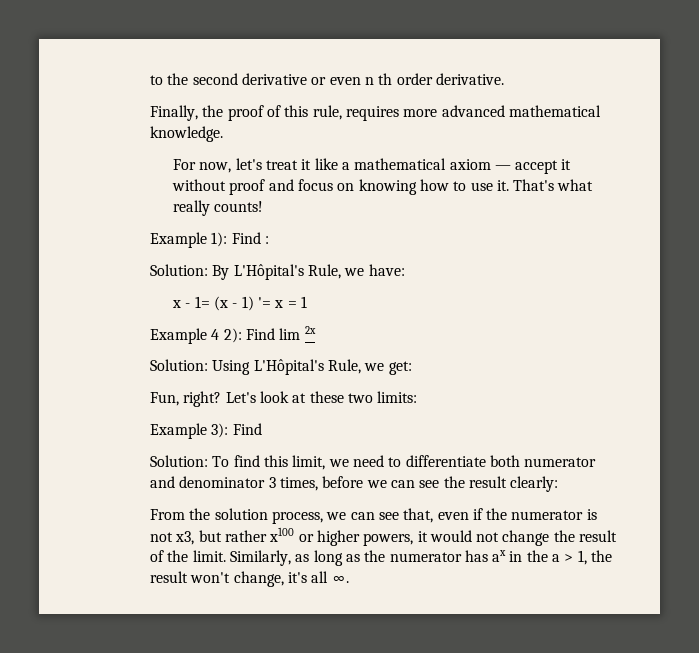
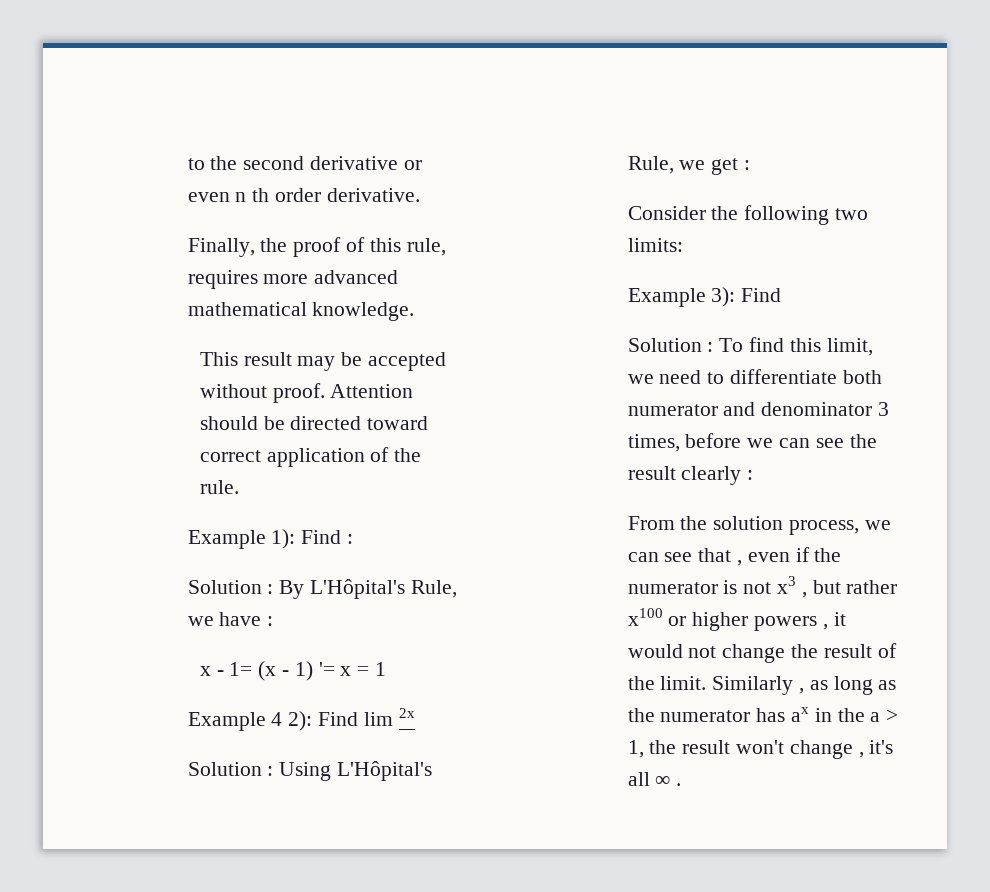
[172,158,572,174] [171,179,594,195] [172,200,264,216] For now, let's treat it like a mathematical axiom — accept it without proof and focus on knowing how to use it. That's what really counts! -> [199,352,447,371] [199,383,414,403] [199,416,429,430] [199,447,422,467] [199,480,239,494] This result may be accepted without proof. Attention should be directed toward correct application of the rule.
[149,264,208,276] Solution: -> [187,580,274,594] Solution :
[368,264,405,276] have: -> [219,612,274,626] have :
[149,359,208,371] Solution: -> [187,762,274,776] Solution :
[388,361,412,375] [149,391,344,407] get: // Fun, right? Let's look at these -> [711,158,750,175] [627,205,830,225] get : // Consider the following
[149,455,208,467] Solution: -> [627,338,714,352] Solution :
[510,476,559,492] clearly: -> [681,466,754,485] clearly :
[403,508,434,523] that, -> [698,548,742,566] that ,
[175,531,195,545] x3, -> [776,576,807,598] x3 ,
[363,533,414,546] powers, -> [753,616,828,631] powers ,
[229,550,291,566] Similarly, -> [712,676,804,695] Similarly ,
[233,571,349,587] change, it's all ∞. -> [789,740,894,759] [627,772,682,786] change , it's all ∞ .

